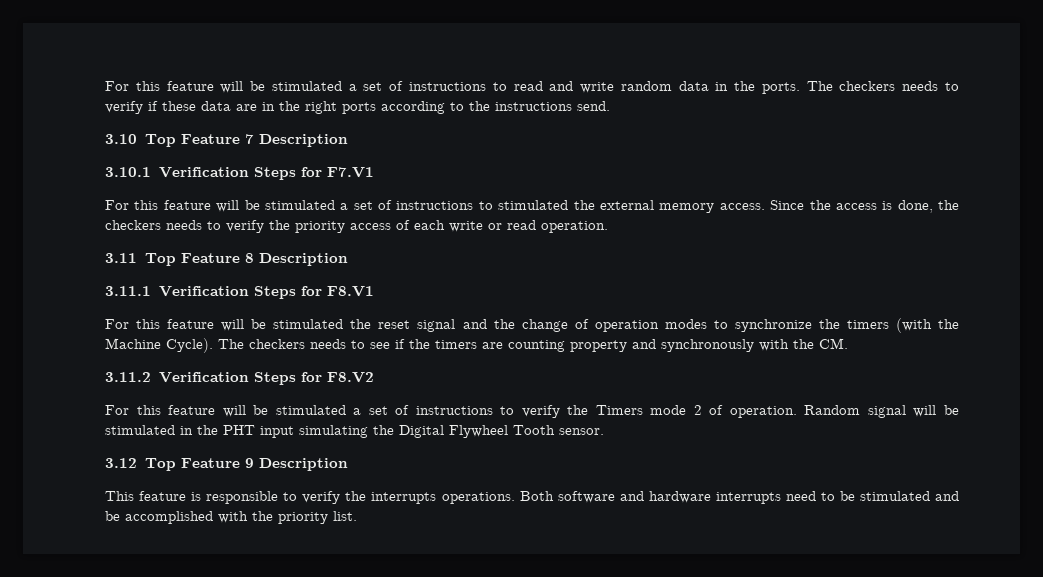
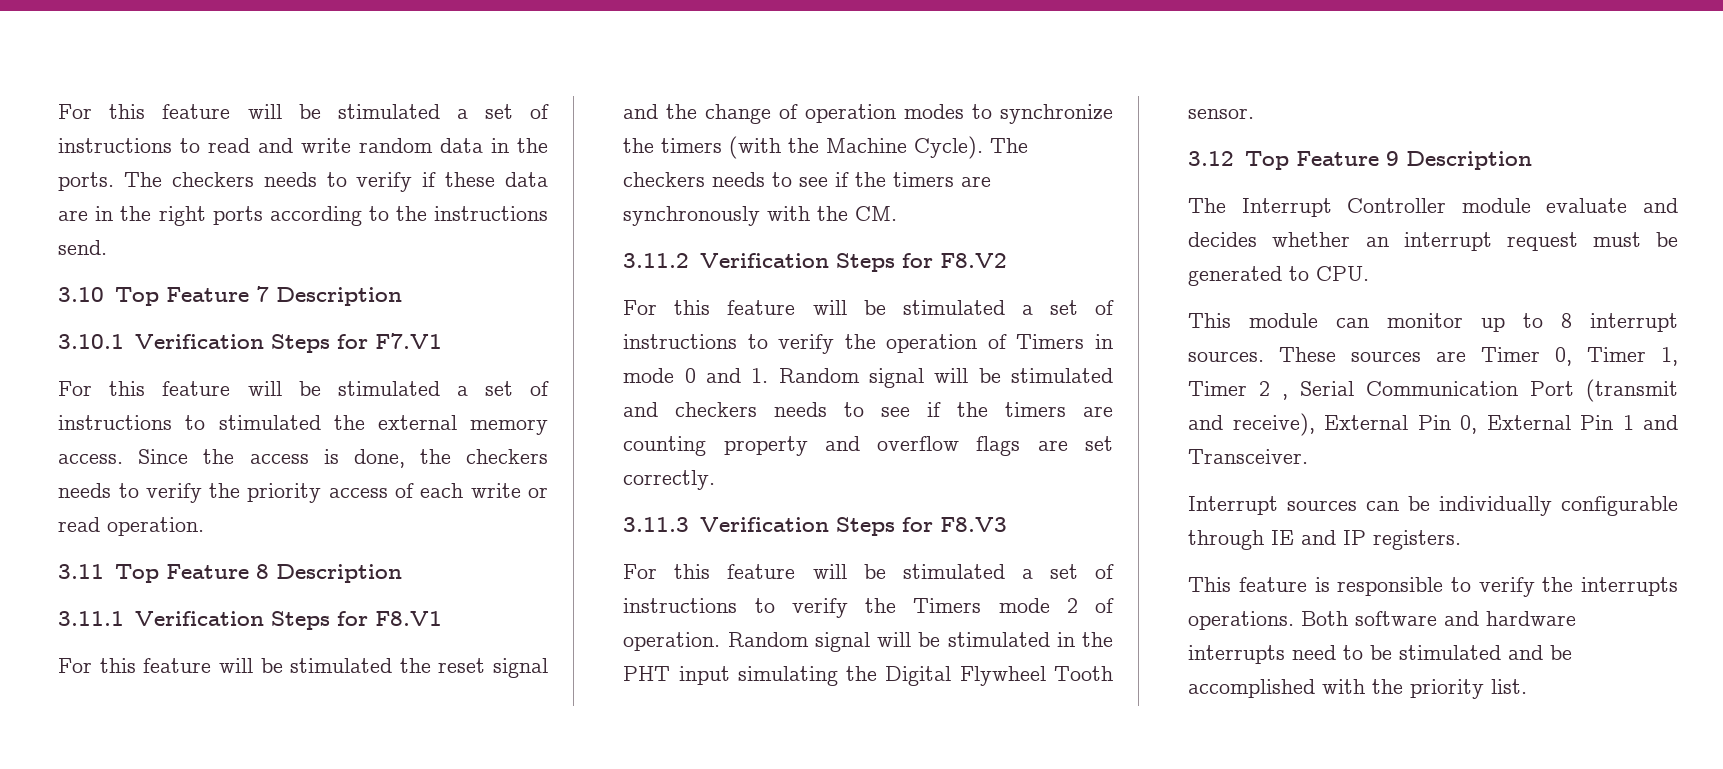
[508,339,657,352] counting property and -> (992, 181) none
(374, 377) none -> [623,300,1114,315] [623,334,1113,354] [623,368,1113,388] [623,402,1113,417] [623,436,1113,456] [623,470,716,490] [623,517,1008,536] // For this feature will be stimulated a set of instructions to verify the operation of Timers in mode 0 and 1. Random signal will be stimulated and checkers needs to see if the timers are counting property and overflow flags are set correctly. // 3.11.3 Verification Steps for F8.V3
(348, 464) none -> [1188,198,1678,217] [1188,232,1678,251] [1188,266,1370,286] [1188,313,1678,332] [1188,347,1678,366] [1188,379,1678,402] [1188,413,1678,436] [1188,449,1309,464] [1188,496,1678,516] [1188,530,1462,550] // The Interrupt Controller module evaluate and decides whether an interrupt request must be generated to CPU. // This module can monitor up to 8 interrupt sources. These sources are Timer 0, Timer 1, Timer 2 , Serial Communication Port (transmit and receive), External Pin 0, External Pin 1 and Transceiver. // Interrupt sources can be individually configurable through IE and IP registers.

